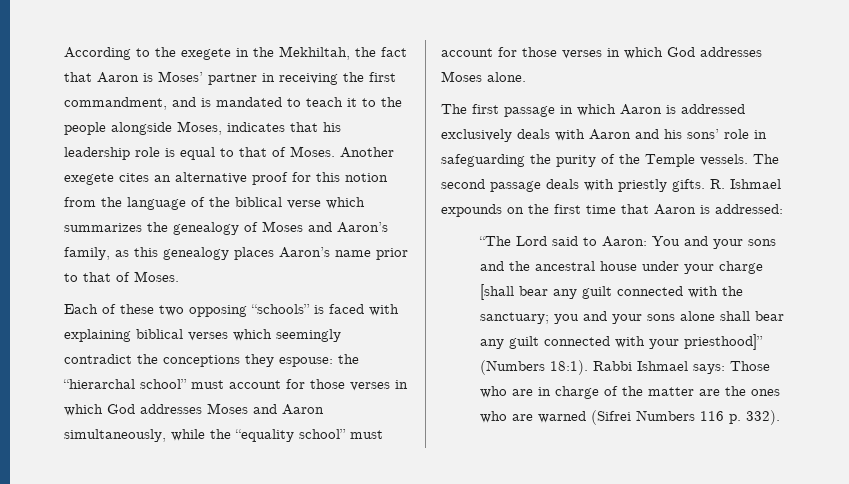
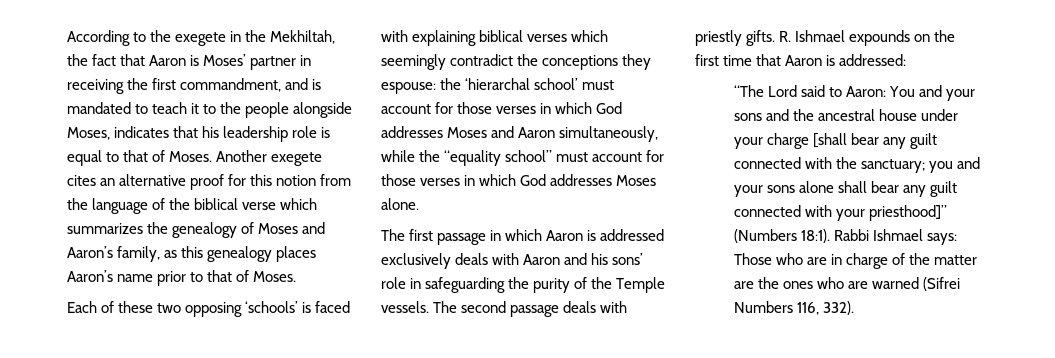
[251,304,310,314] “schools” -> [245,301,299,313] ‘schools’
[63,379,187,389] “hierarchal school” -> [465,78,579,90] ‘hierarchal school’
[699,411,741,424] 116 p. -> [796,302,819,315] 116,

